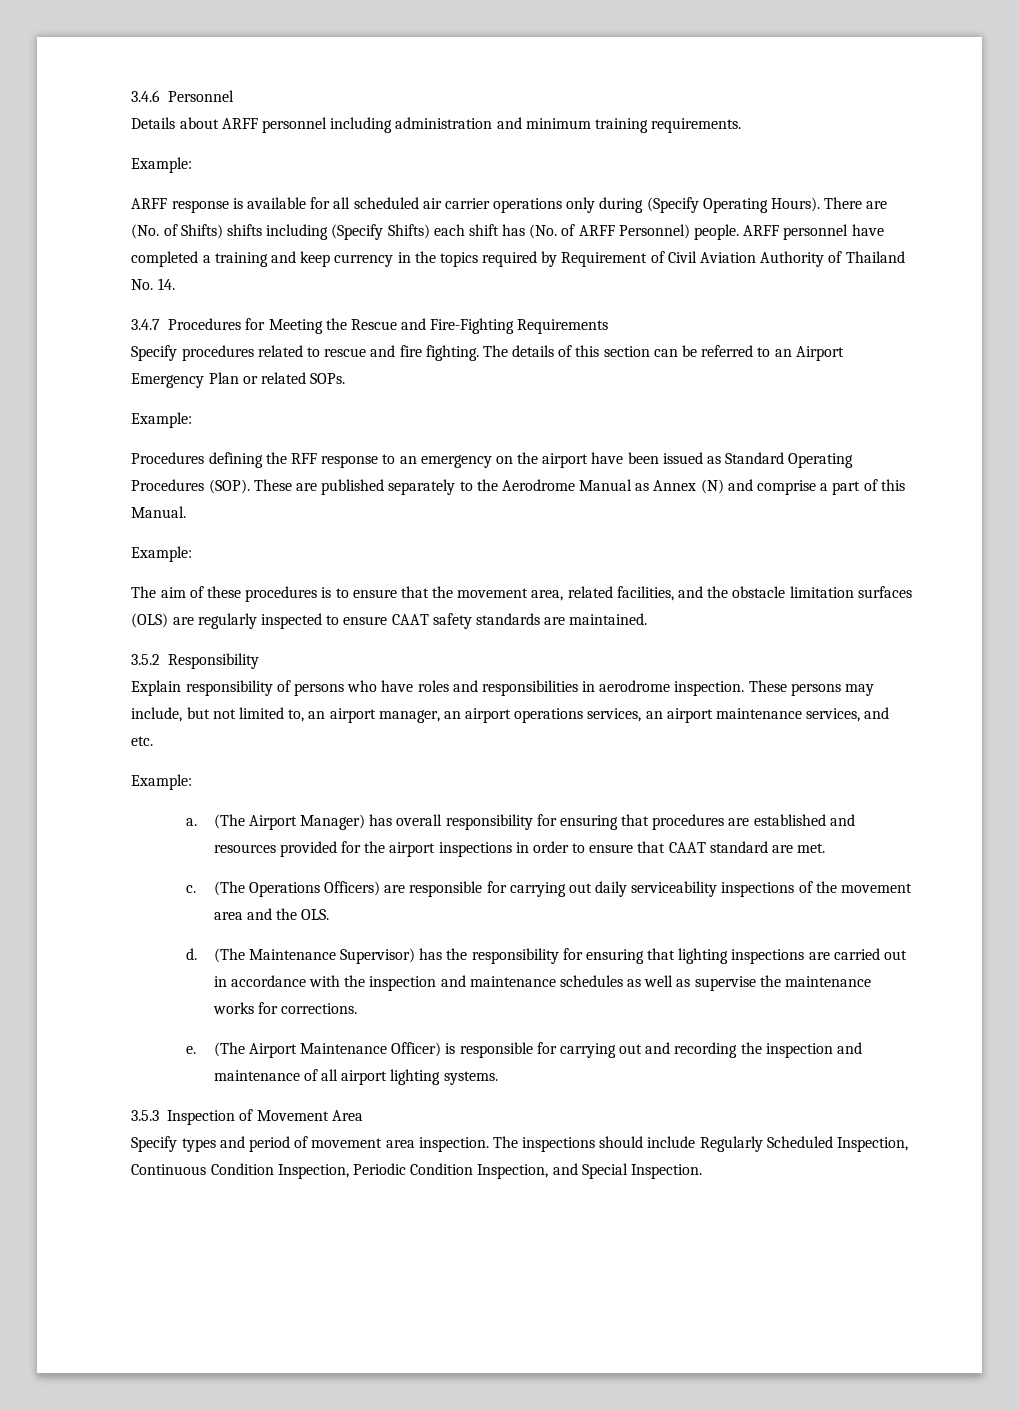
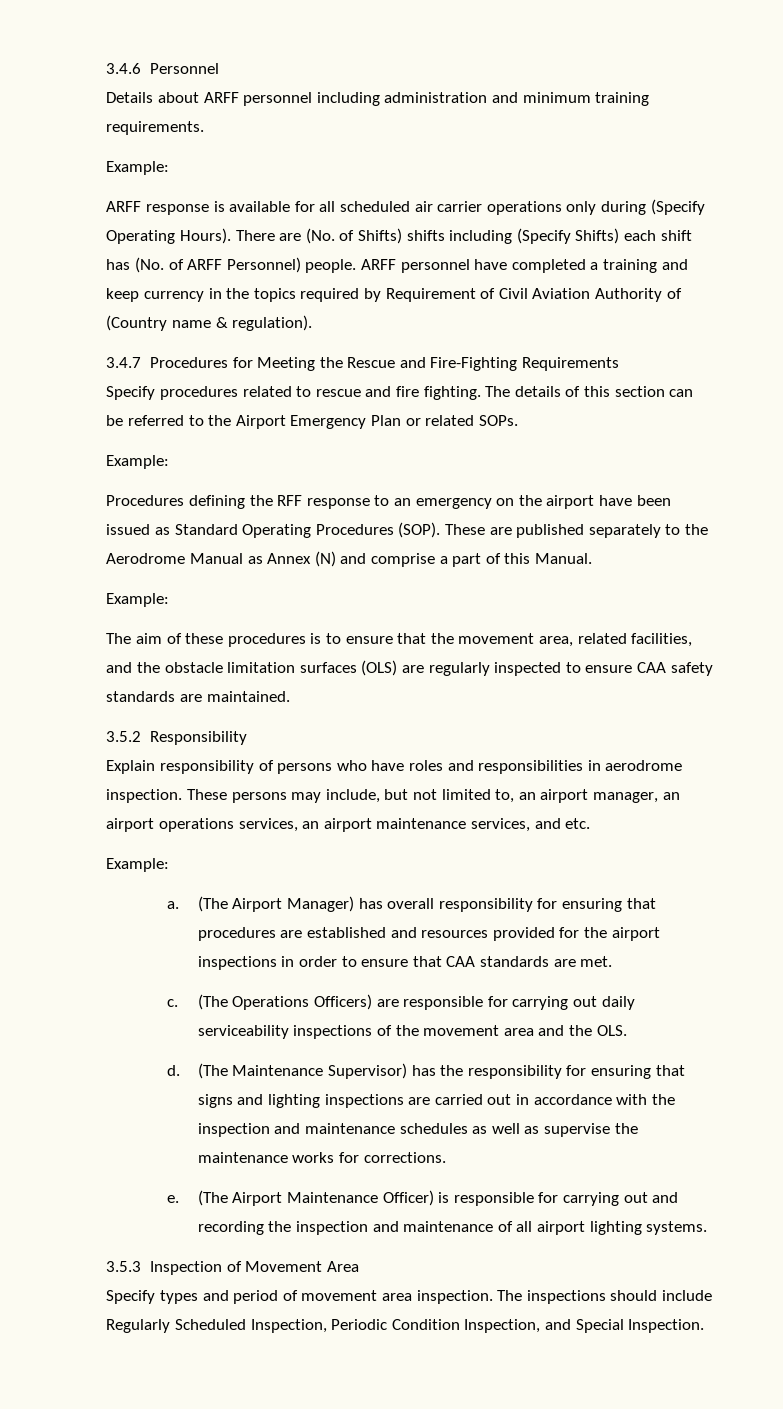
[845,251,905,263] [131,278,175,290] Thailand No. 14. -> [106,315,313,331] (Country name & regulation).
[774,349,792,357] an -> [208,415,232,426] the
[391,614,429,625] CAAT -> [636,662,666,673] CAA
[668,841,768,853] CAAT standard -> [446,956,549,967] CAA standards
(676, 954) none -> [197,1094,264,1108] signs and
[131,1163,349,1179] Continuous Condition Inspection, -> (327, 1326) none

